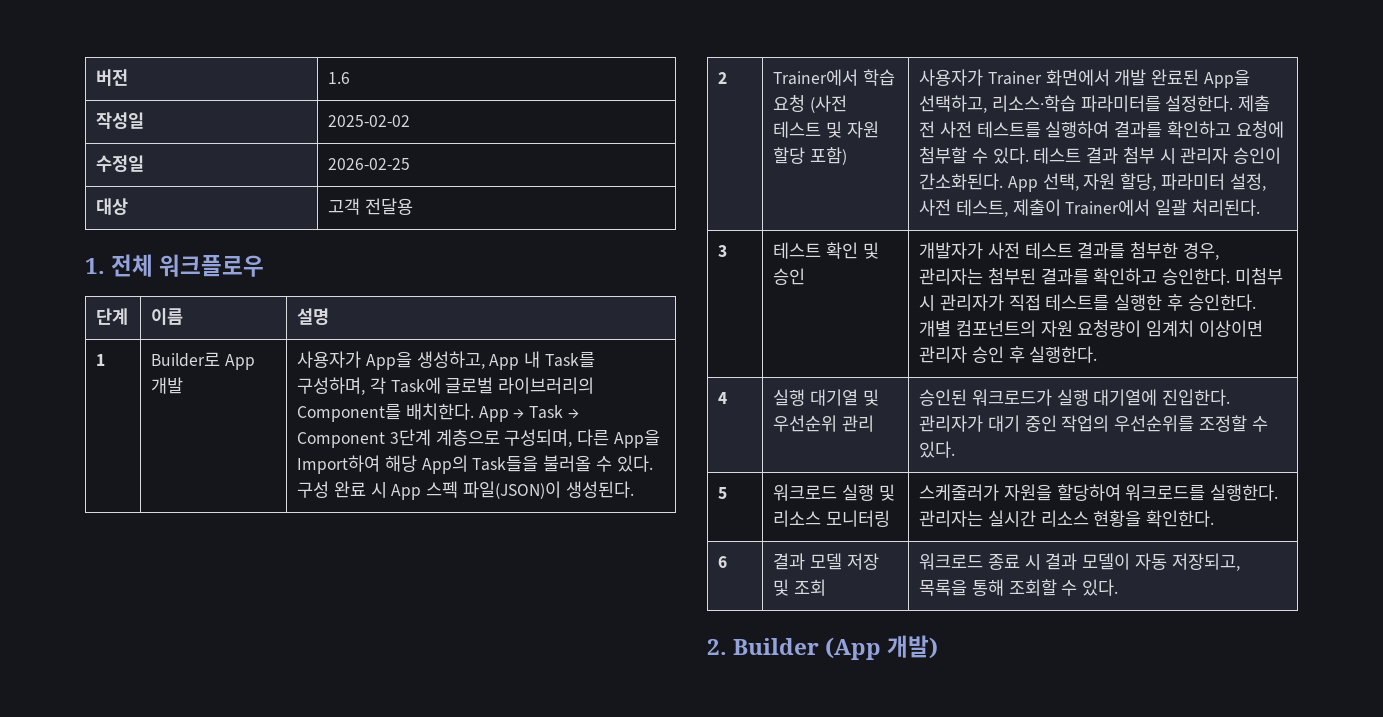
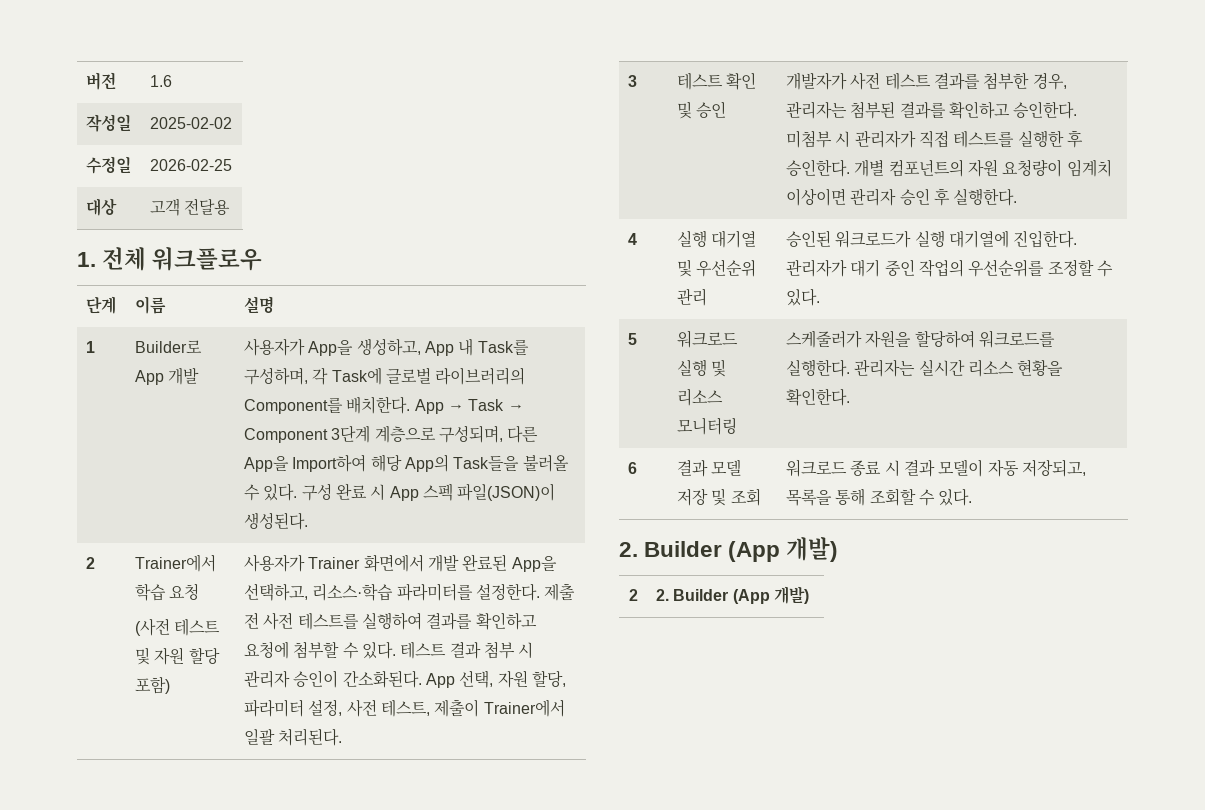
(806, 103) none -> (200, 591) //
(939, 647) none -> [629,589,638,601] [656,586,810,604] // 2 | 2. Builder (App 개발)

